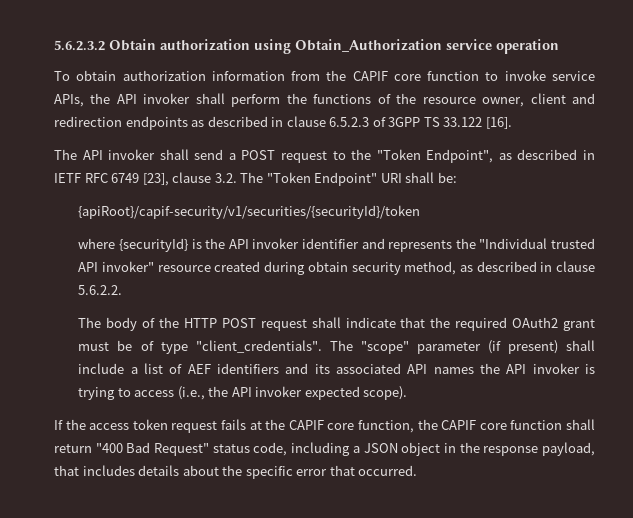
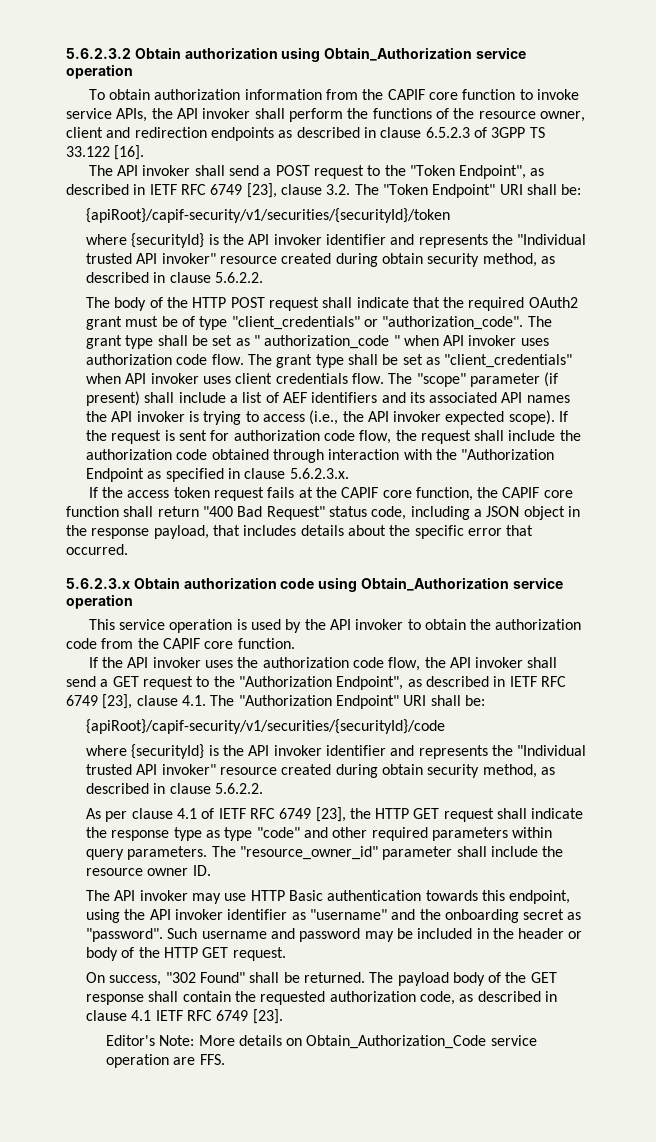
[195,340,322,353] "client_credentials". -> [231,316,552,330] [85,335,549,349] [85,354,573,368] [85,373,384,384] "client_credentials" or "authorization_code". The grant type shall be set as " authorization_code " when API invoker uses authorization code flow. The grant type shall be set as "client_credentials" when API invoker uses client credentials flow.
(408, 393) none -> [559,411,569,422] [85,430,581,444] [85,449,555,463] [85,468,349,482] If the request is sent for authorization code flow, the request shall include the authorization code obtained through interaction with the "Authorization Endpoint as specified in clause 5.6.2.3.x.
(418, 470) none -> [66,577,563,592] [66,594,133,609] [88,619,582,633] [66,638,295,649] [88,657,558,671] [66,676,566,690] [66,694,485,709] [85,719,445,734] [85,744,587,759] [85,764,555,778] [85,783,263,794] [85,807,584,822] [85,827,553,841] [85,846,564,860] [85,865,211,876] [85,890,571,904] [85,909,582,923] [85,928,583,942] [85,947,286,961] [85,972,557,986] [85,991,557,1005] [85,1009,283,1024] [105,1035,537,1049] [105,1054,225,1068] // 5.6.2.3.x Obtain authorization code using Obtain_Authorization service operation // This service operation is used by the API invoker to obtain the authorization code from the CAPIF core function. // If the API invoker uses the authorization code flow, the API invoker shall send a GET request to the "Authorization Endpoint", as described in IETF RFC 6749 [23], clause 4.1. The "Authorization Endpoint" URI shall be: // {apiRoot}/capif-security/v1/securities/{securityId}/code // where {securityId} is the API invoker identifier and represents the "Individual trusted API invoker" resource created during obtain security method, as described in clause 5.6.2.2. // As per clause 4.1 of IETF RFC 6749 [23], the HTTP GET request shall indicate the response type as type "code" and other required parameters within query parameters. The "resource_owner_id" parameter shall include the resource owner ID. // The API invoker may use HTTP Basic authentication towards this endpoint, using the API invoker identifier as "username" and the onboarding secret as "password". Such username and password may be included in the header or body of the HTTP GET request. // On success, "302 Found" shall be returned. The payload body of the GET response shall contain the requested authorization code, as described in clause 4.1 IETF RFC 6749 [23]. // Editor's Note: More details on Obtain_Authorization_Code service operation are FFS.

